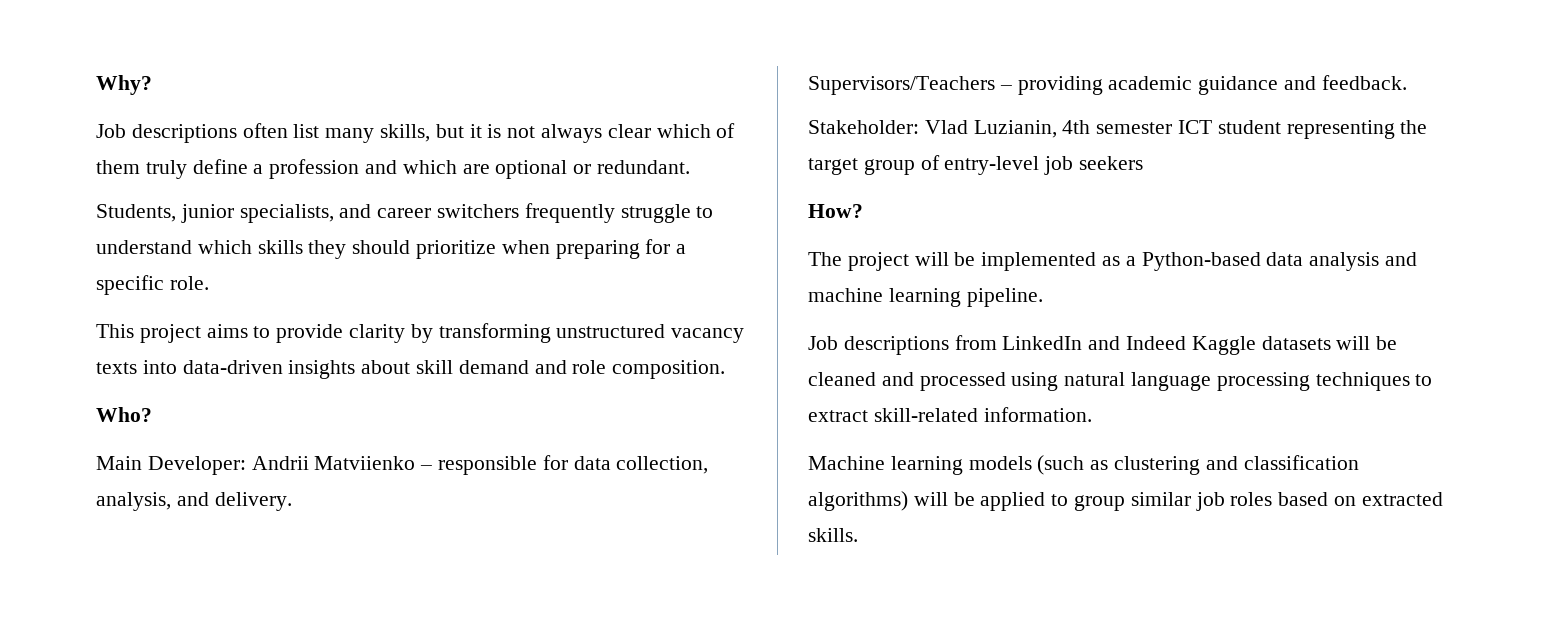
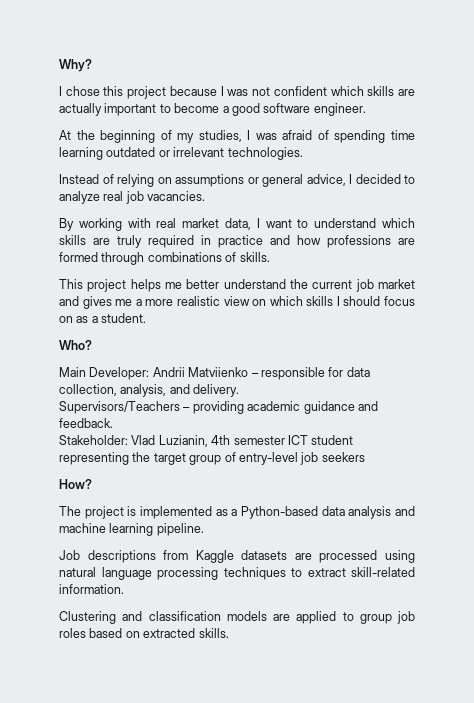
[96,123,736,143] [96,159,691,179] [96,203,714,223] [96,239,687,259] [96,275,209,295] [96,323,745,343] [96,360,726,379] Job descriptions often list many skills, but it is not always clear which of them truly define a profession and which are optional or redundant. // Students, junior specialists, and career switchers frequently struggle to understand which skills they should prioritize when preparing for a specific role. // This project aims to provide clarity by transforming unstructured vacancy texts into data-driven insights about skill demand and role composition. -> [59,86,416,99] [59,103,366,116] [59,130,415,143] [59,147,303,160] [59,174,415,187] [59,191,206,204] [59,218,416,231] [59,235,415,248] [59,252,270,265] [59,279,415,292] [59,296,415,309] [59,313,147,323] I chose this project because I was not confident which skills are actually important to become a good software engineer. // At the beginning of my studies, I was afraid of spending time learning outdated or irrelevant technologies. // Instead of relying on assumptions or general advice, I decided to analyze real job vacancies. // By working with real market data, I want to understand which skills are truly required in practice and how professions are formed through combinations of skills. // This project helps me better understand the current job market and gives me a more realistic view on which skills I should focus on as a student.
[914,252,976,266] will be -> [127,506,137,516] is
[1002,336,1398,355] [808,372,914,386] LinkedIn and Indeed Kaggle datasets will be cleaned and -> [195,550,312,563] Kaggle datasets are
[808,455,1359,475] [808,491,975,511] Machine learning models (such as clustering and classification algorithms) will be -> [59,611,290,624] Clustering and classification models are
[1130,492,1191,506] similar -> (392, 619) none

